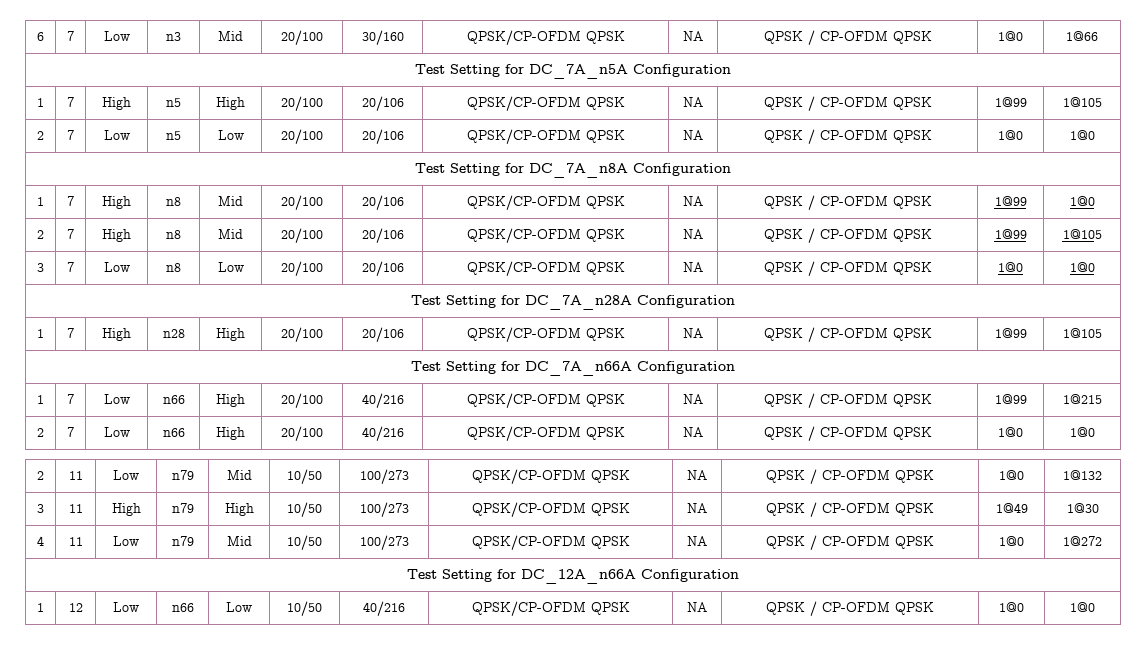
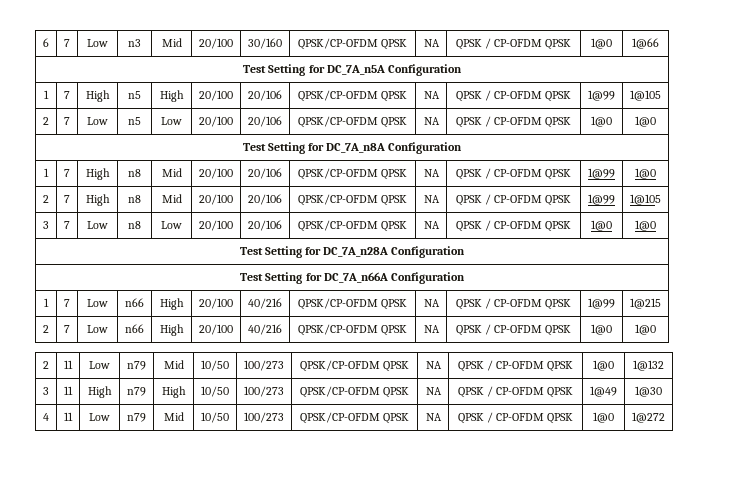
[37,329,44,338] [67,328,74,338] [102,328,131,341] [162,329,185,338] [216,328,245,341] [281,327,323,342] [361,327,404,342] [466,327,625,342] [683,328,703,338] [763,327,932,342] [994,328,1027,338] [1062,328,1102,338] // 1 | 7 | High | n28 | High | 20/100 | 20/106 | QPSK/CP-OFDM QPSK | NA | QPSK / CP-OFDM QPSK | 1@99 | 1@105 -> (466, 252) none
[407,569,739,584] [37,603,44,612] [68,603,83,612] [113,602,139,612] [171,603,194,612] [226,602,252,612] [287,601,322,616] [363,601,405,616] [471,601,630,616] [687,602,707,612] [766,601,934,616] [999,602,1024,612] [1070,602,1095,612] // Test Setting for DC_12A_n66A Configuration // 1 | 12 | Low | n66 | Low | 10/50 | 40/216 | QPSK/CP-OFDM QPSK | NA | QPSK / CP-OFDM QPSK | 1@0 | 1@0 -> (665, 417) none

